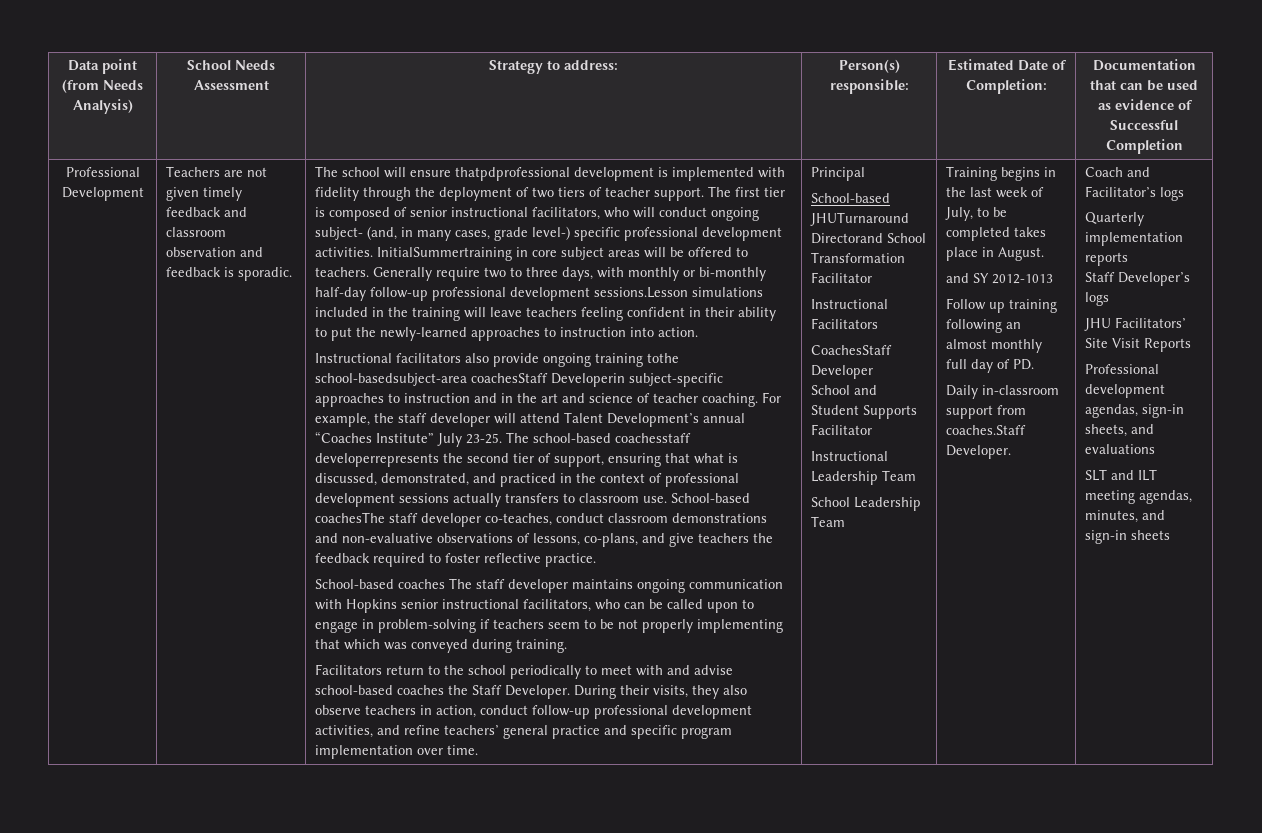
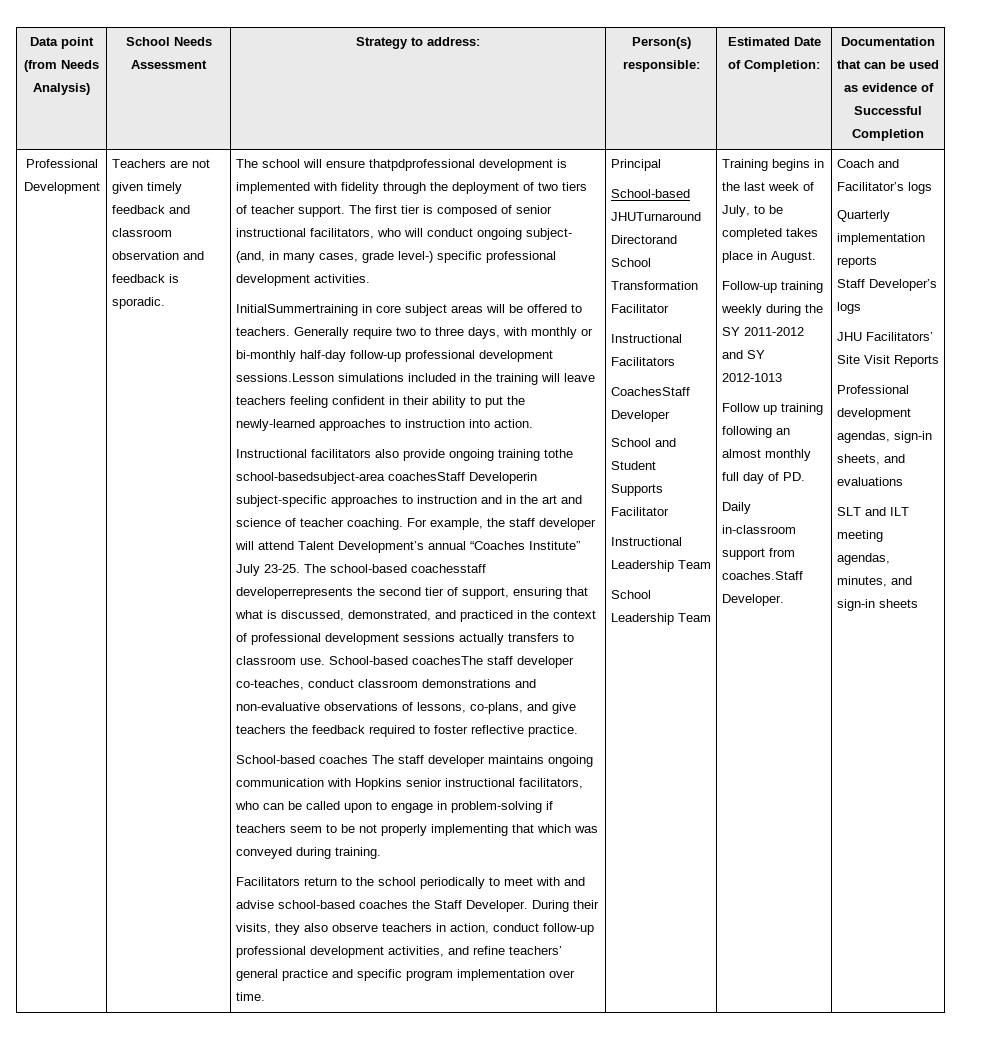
(374, 252) none -> (370, 278) //
(1045, 254) none -> [721,281,823,293] [720,304,823,316] [721,327,804,336] Follow-up training weekly during the SY 2011-2012

